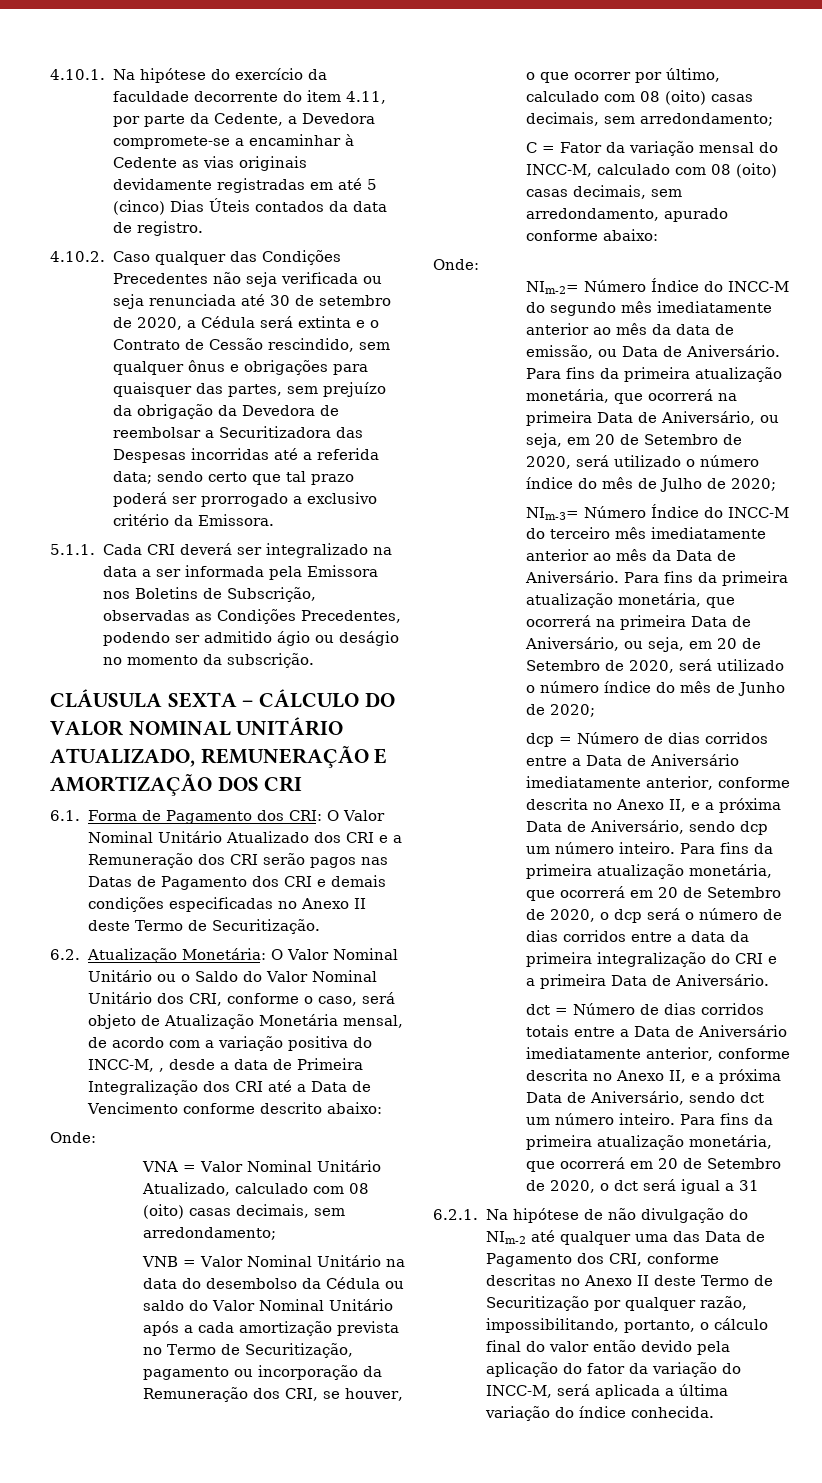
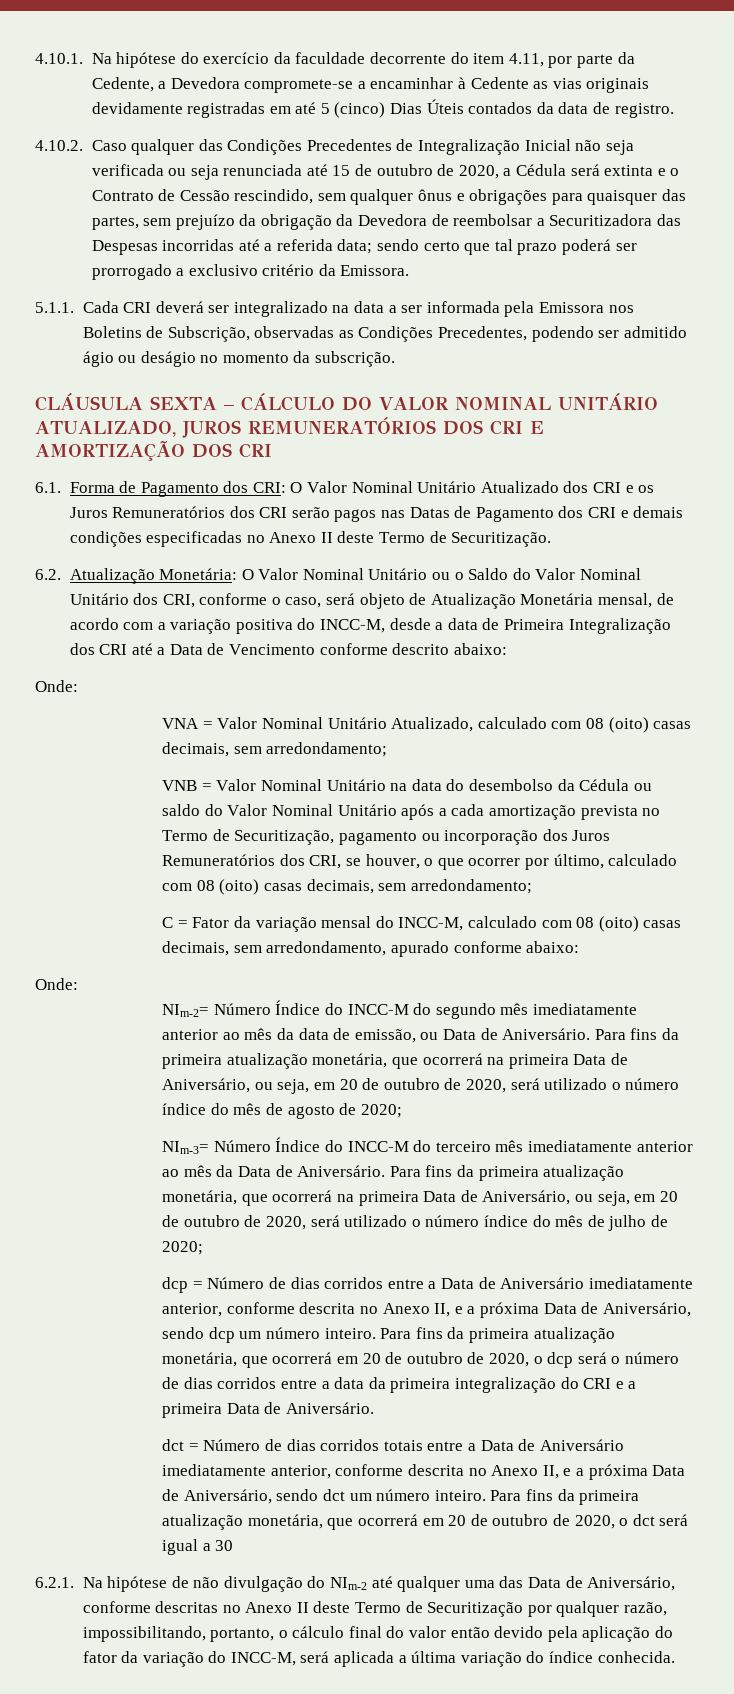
(208, 278) none -> [396,139,571,155] de Integralização Inicial
[269,295,391,306] 30 de setembro -> [332,164,433,176] 15 de outubro
[200,746,369,768] REMUNERAÇÃO -> [181,417,523,438] JUROS REMUNERATÓRIOS DOS CRI
[392,835,402,843] [87,853,193,868] a Remuneração -> [638,485,655,493] [69,506,226,518] os Juros Remuneratórios
[158,1068,164,1072] , -> (386, 626) none
[362,1366,382,1377] [142,1387,248,1402] da Remuneração -> [542,829,611,841] [162,854,276,866] dos Juros Remuneratórios
[643,434,718,445] Setembro -> [383,1078,440,1090] outubro
[659,478,702,492] Julho -> [287,1105,335,1119] agosto
[525,660,600,671] Setembro -> [183,1215,240,1227] outubro
[737,682,785,696] Junho -> [608,1215,647,1231] julho
[706,887,781,898] Setembro -> [406,1352,463,1364] outubro
[706,1158,781,1169] Setembro -> [492,1514,549,1526] outubro
[738,1180,759,1191] 31 -> [215,1540,234,1551] 30
[485,1253,642,1267] Pagamento dos CRI, -> [587,1576,676,1591] Aniversário,

